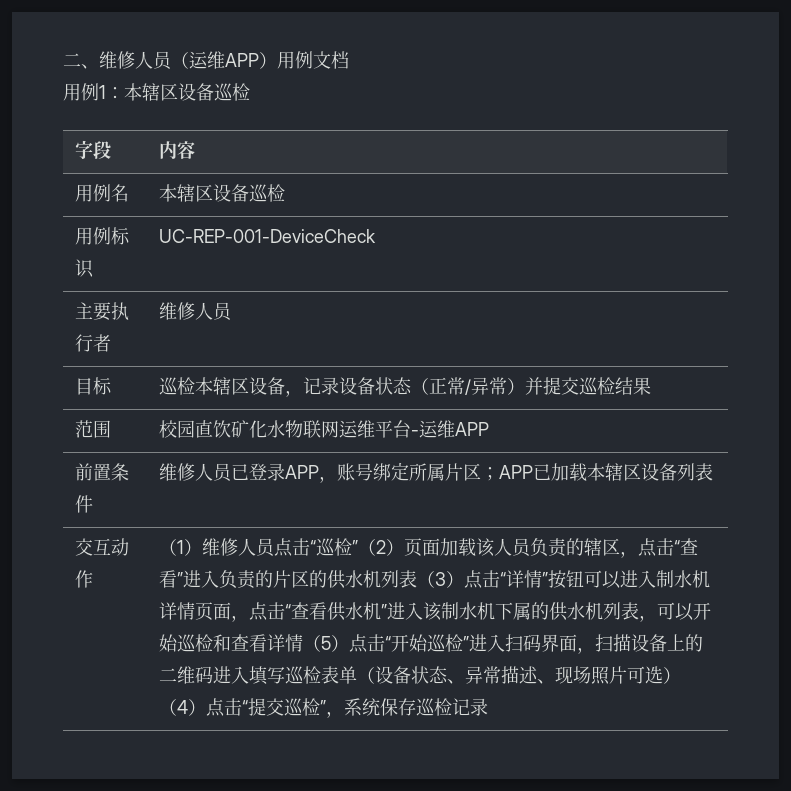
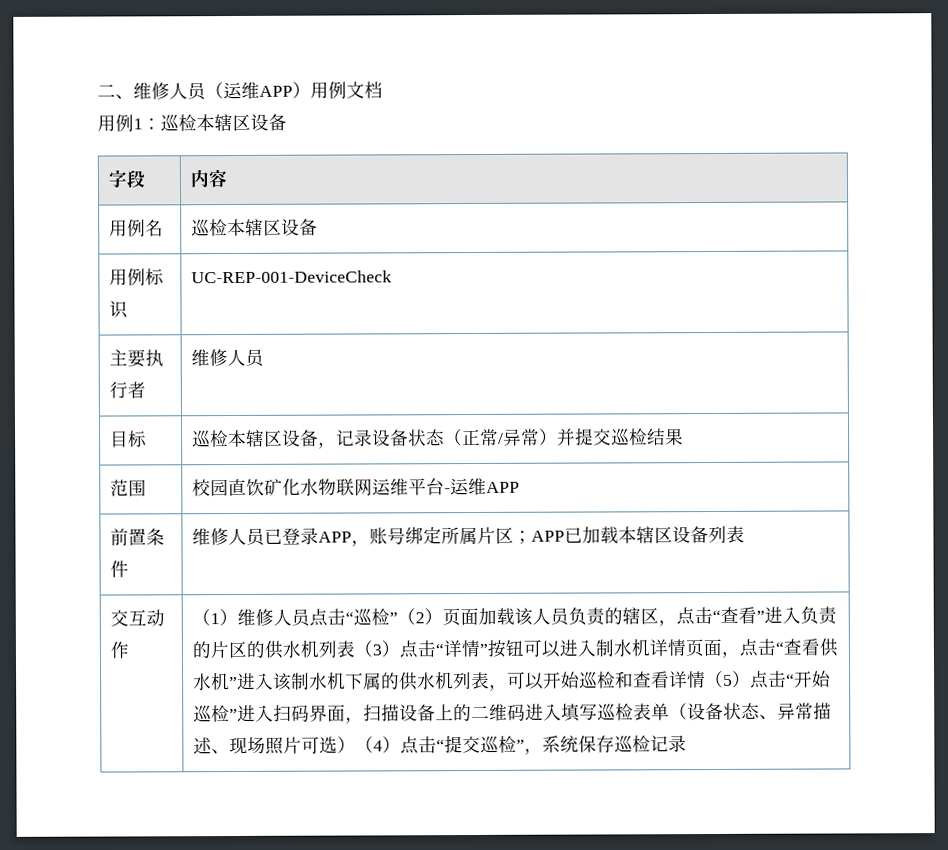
[124,83,250,101] 本辖区设备巡检 -> [160,113,287,132] 巡检本辖区设备
[159,184,286,202] 本辖区设备巡检 -> [190,218,318,237] 巡检本辖区设备

